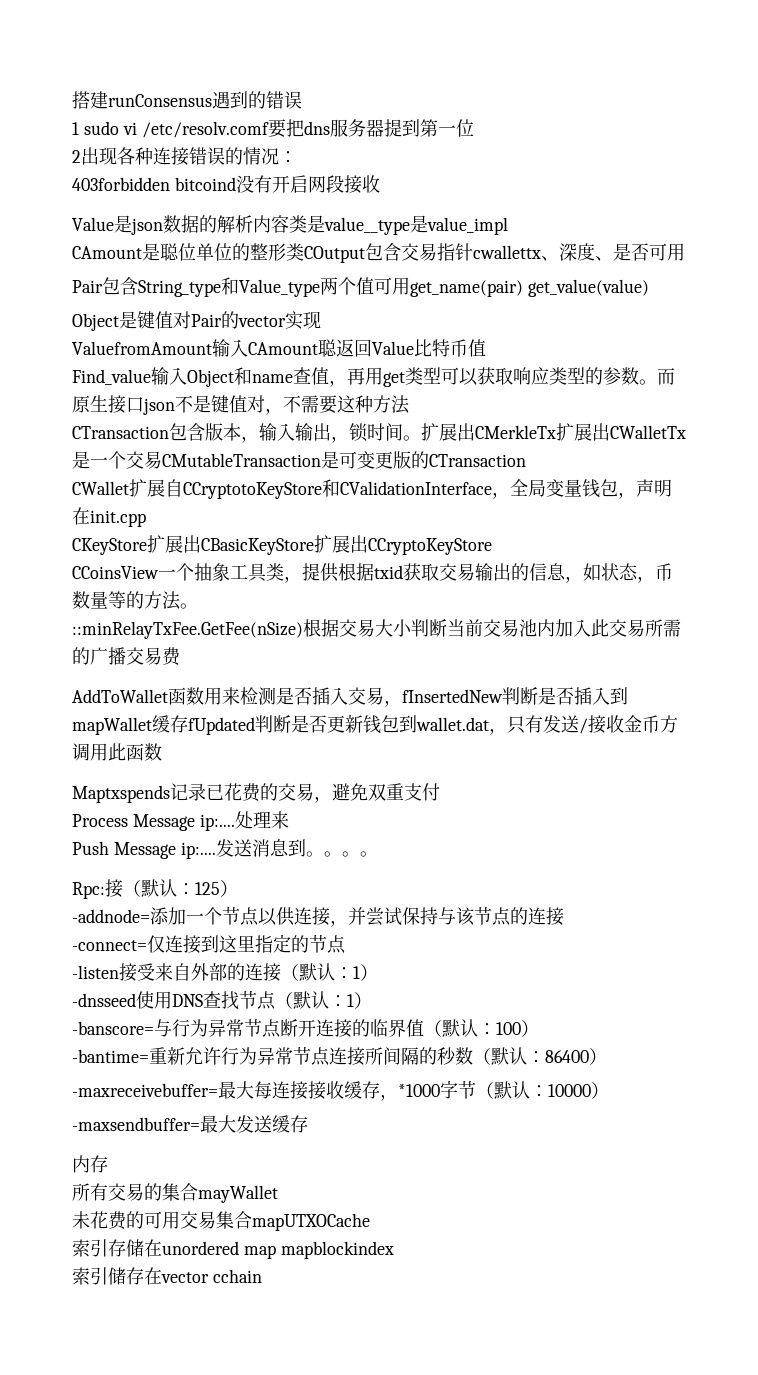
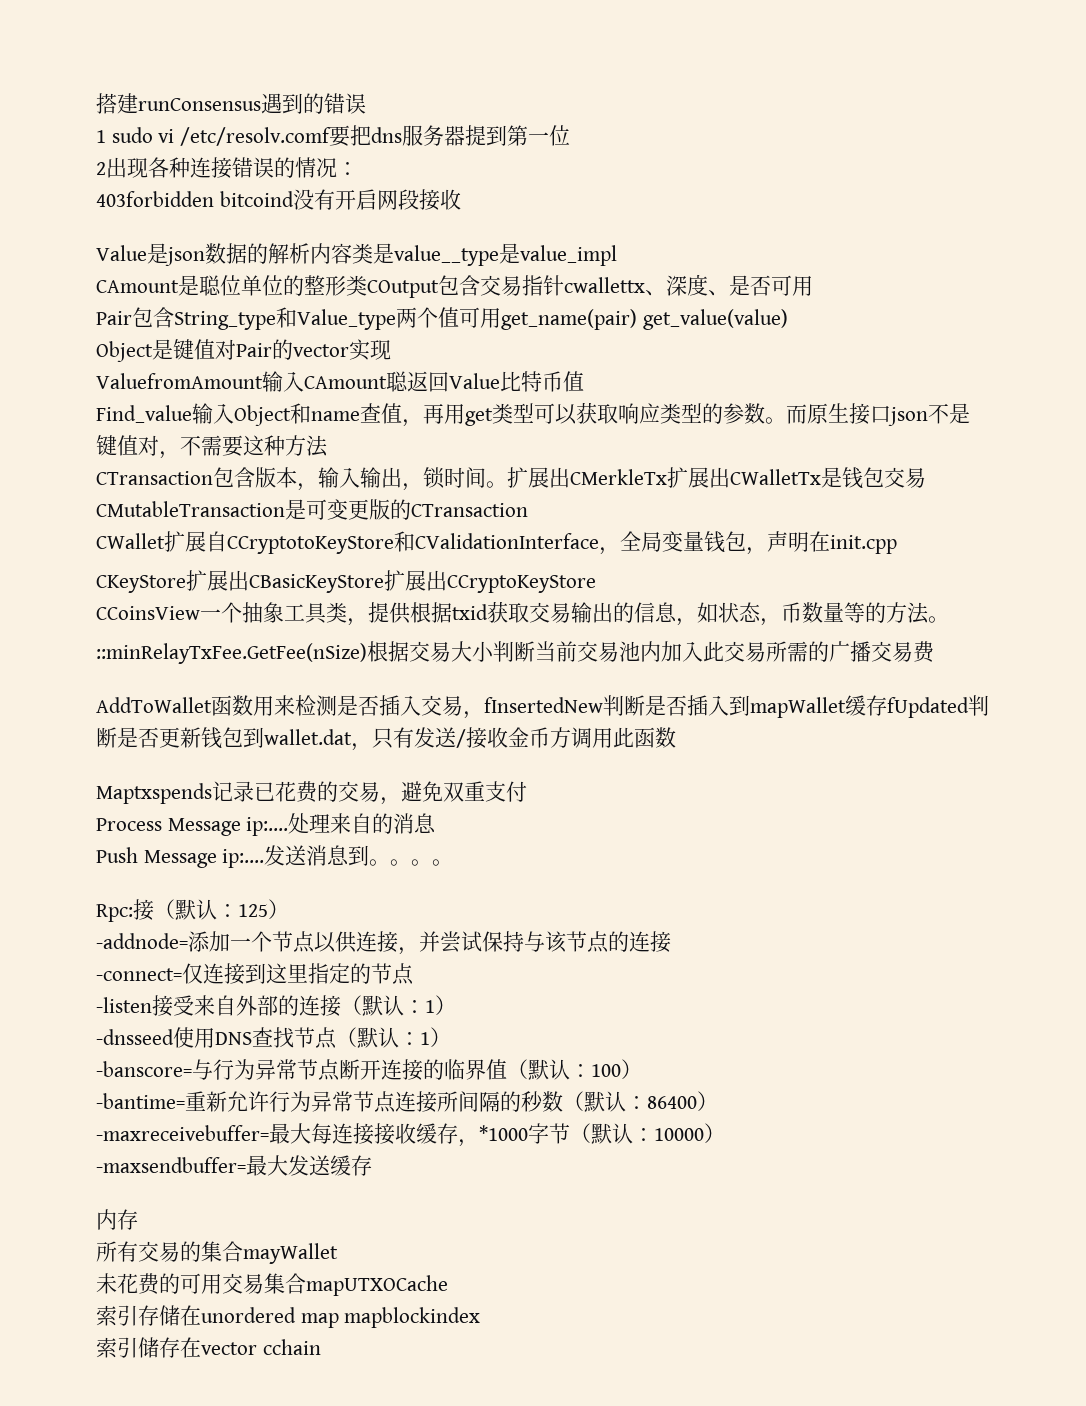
[90,451,126,469] 一个 -> [842,467,884,489] 钱包
(289, 820) none -> [351,813,437,834] 自的消息

